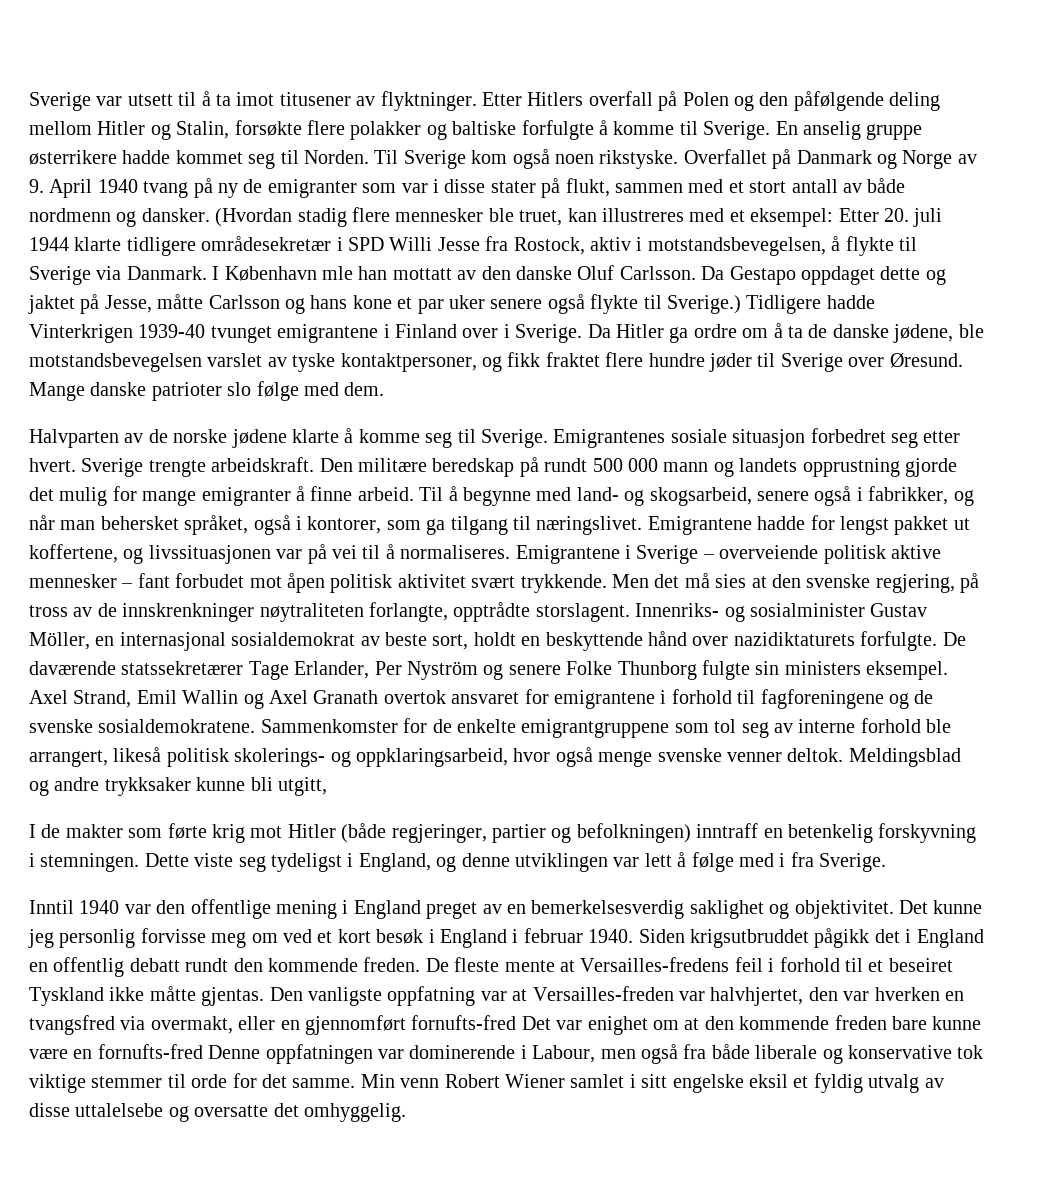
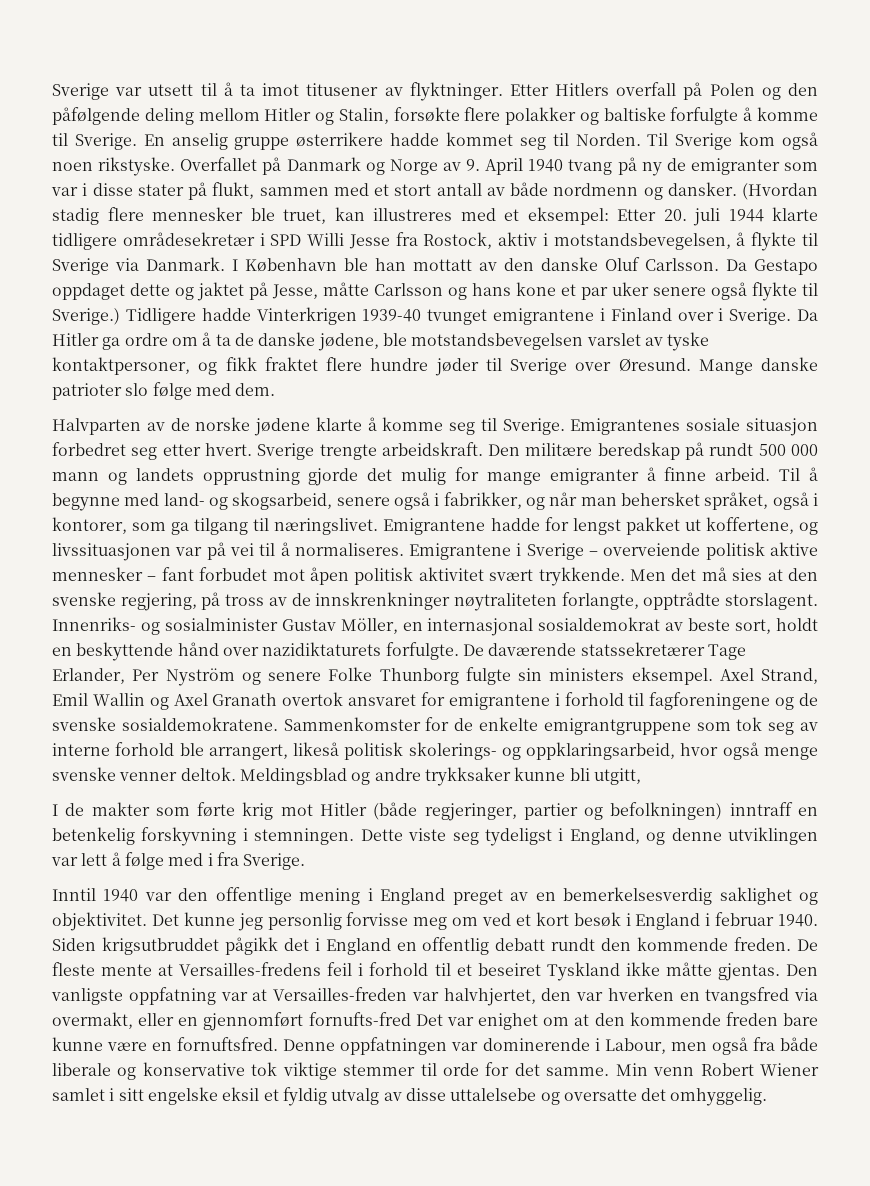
[322,266,353,280] mle -> [344,258,368,271] ble
[714,719,737,733] tol -> [736,717,763,731] tok
[97,1044,203,1059] fornufts-fred -> [177,1037,279,1051] fornuftsfred.

